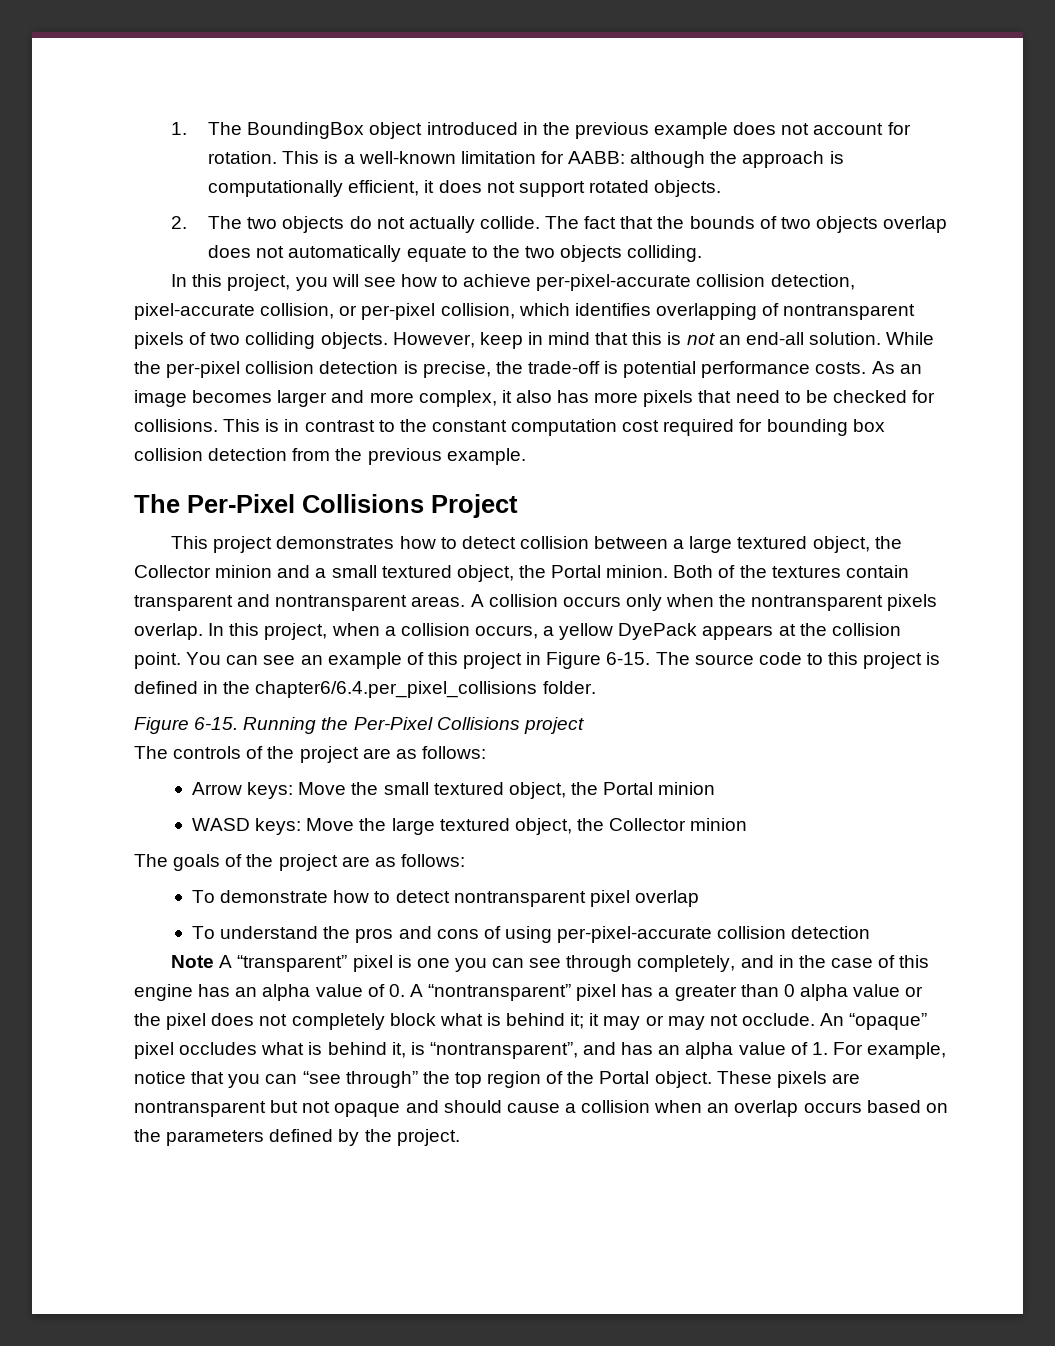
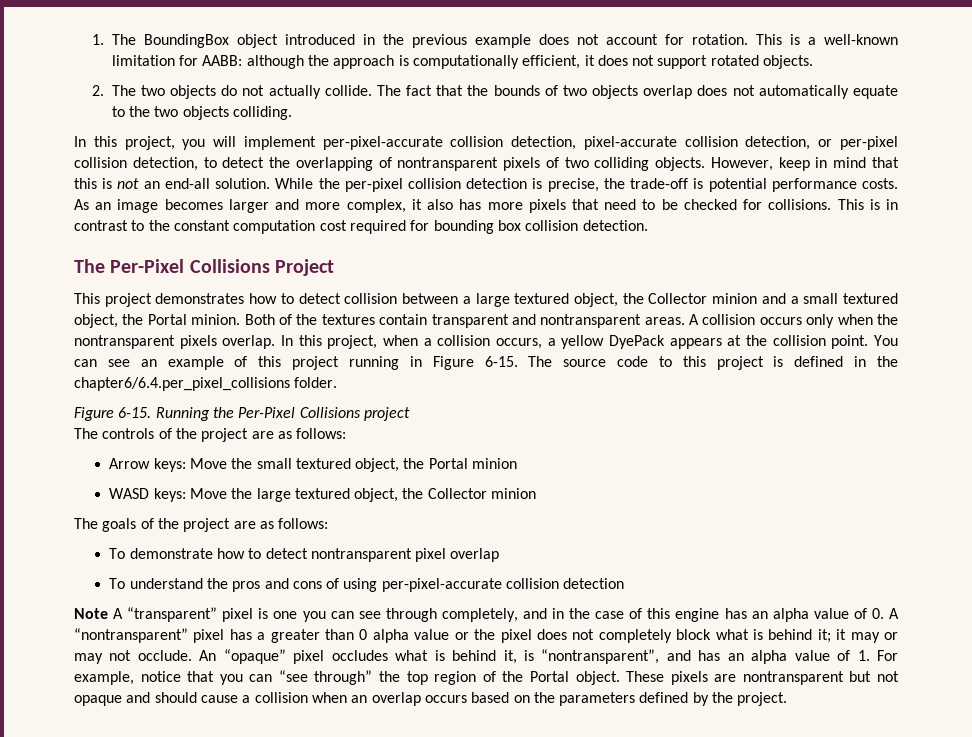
[363,274,855,291] [134,303,651,320] see how to achieve per-pixel-accurate collision detection, pixel-accurate collision, or per-pixel collision, which identifies -> [243,136,898,150] [74,157,291,171] implement per-pixel-accurate collision detection, pixel-accurate collision detection, or per-pixel collision detection, to detect the
[208,448,526,465] detection from the previous example. -> [582,220,648,231] detection.
(523, 660) none -> [348,356,399,370] running

